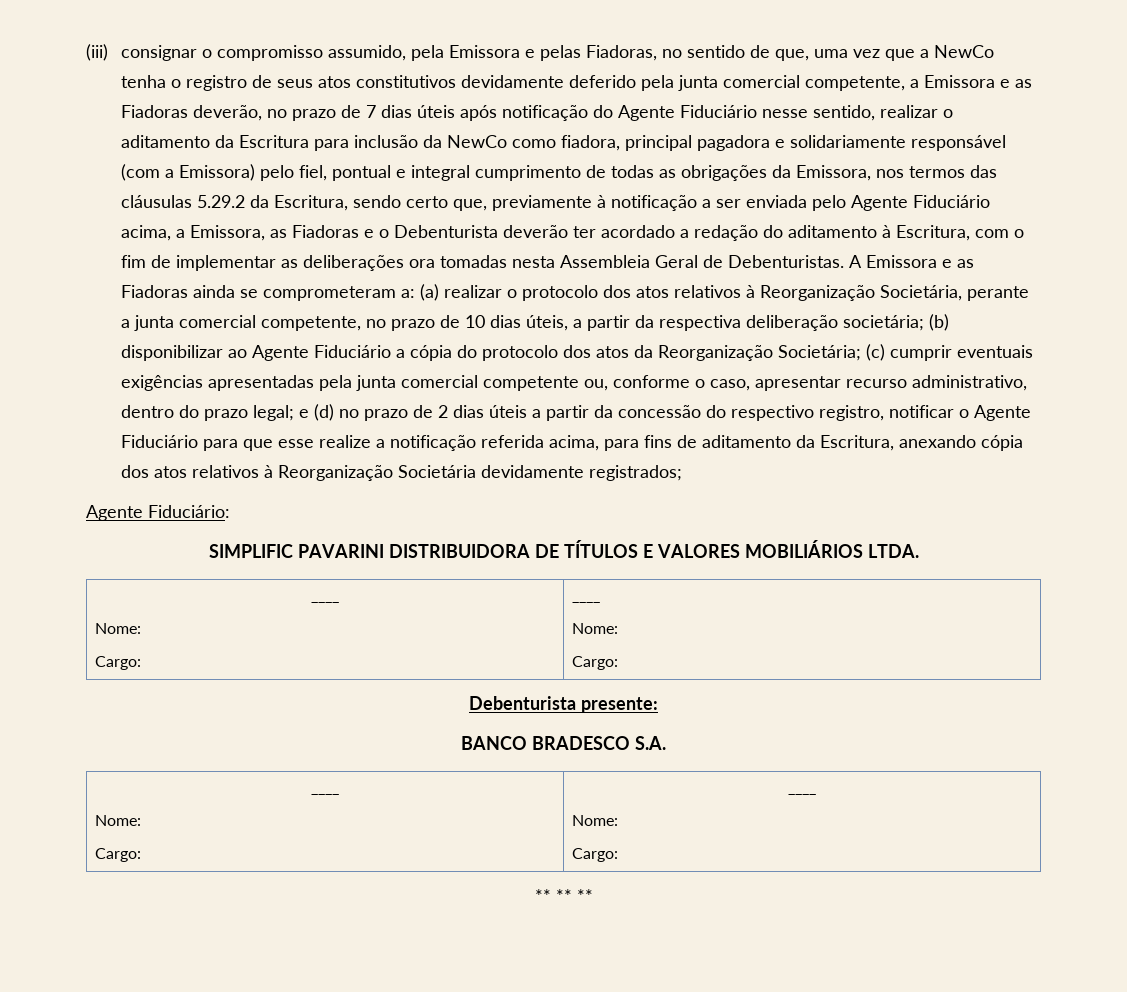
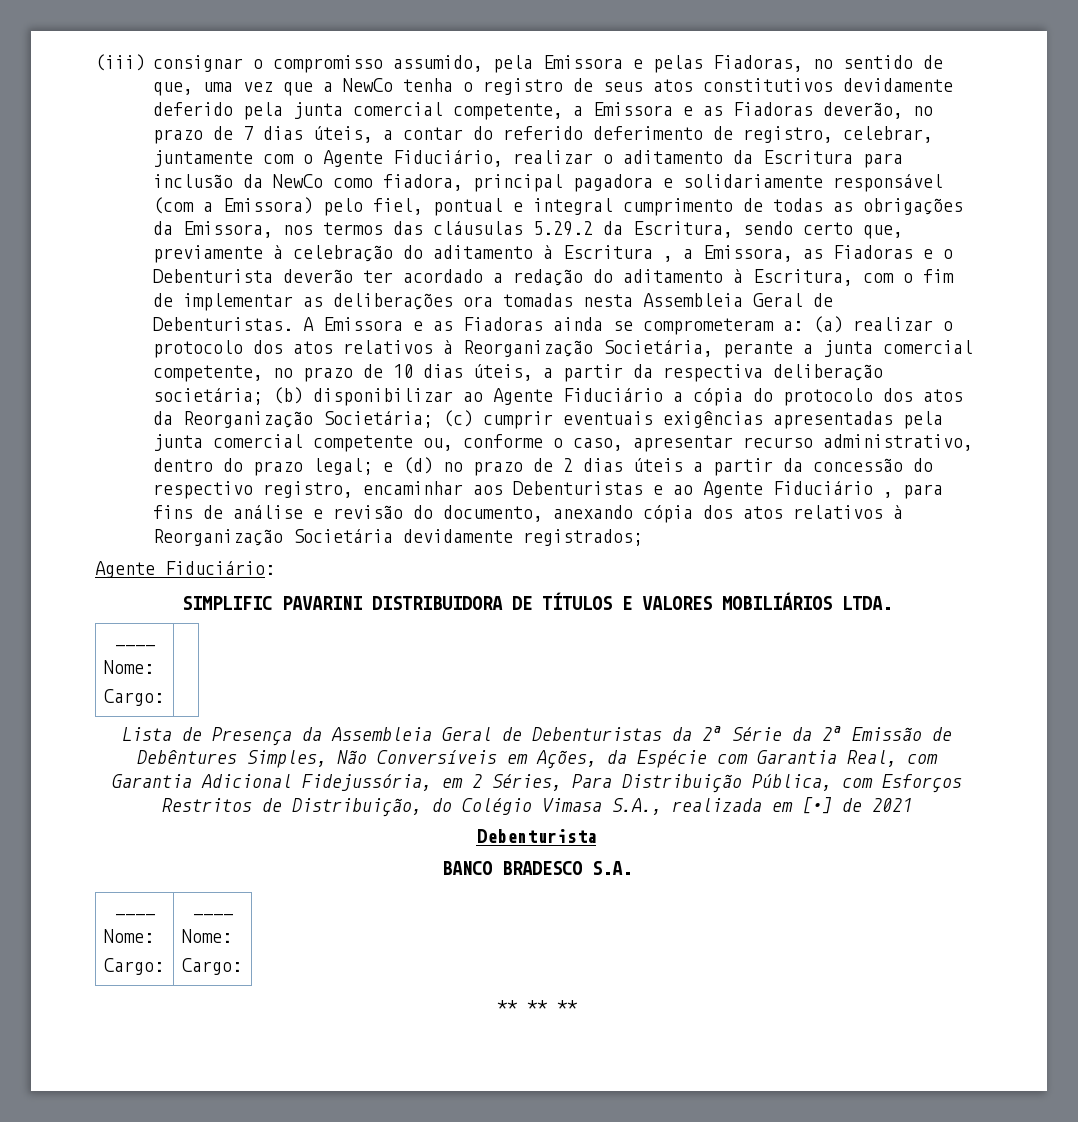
[416,105,875,121] úteis após notificação do Agente Fiduciário nesse sentido, -> [312,126,933,143] [152,150,503,167] úteis, a contar do referido deferimento de registro, celebrar, juntamente com o Agente Fiduciário,
[610,195,990,211] [120,225,171,241] notificação a ser enviada pelo Agente Fiduciário acima, -> [292,245,673,262] celebração do aditamento à Escritura ,
[888,405,1031,421] [120,435,894,451] notificar o Agente Fiduciário para que esse realize a notificação referida acima, para fins de aditamento da Escritura, -> [362,481,943,499] [152,505,543,522] encaminhar aos Debenturistas e ao Agente Fiduciário , para fins de análise e revisão do documento,
[571,601,600,603] [571,623,618,634] [571,656,618,670] [469,696,658,713] ____ // Nome: // Cargo: // Debenturista presente: -> [121,726,952,746] [136,750,938,769] [111,774,962,793] [161,797,912,817] [476,829,597,843] // Lista de Presença da Assembleia Geral de Debenturistas da 2ª Série da 2ª Emissão de Debêntures Simples, Não Conversíveis em Ações, da Espécie com Garantia Real, com Garantia Adicional Fidejussória, em 2 Séries, Para Distribuição Pública, com Esforços Restritos de Distribuição, do Colégio Vimasa S.A., realizada em [•] de 2021 // Debenturista

